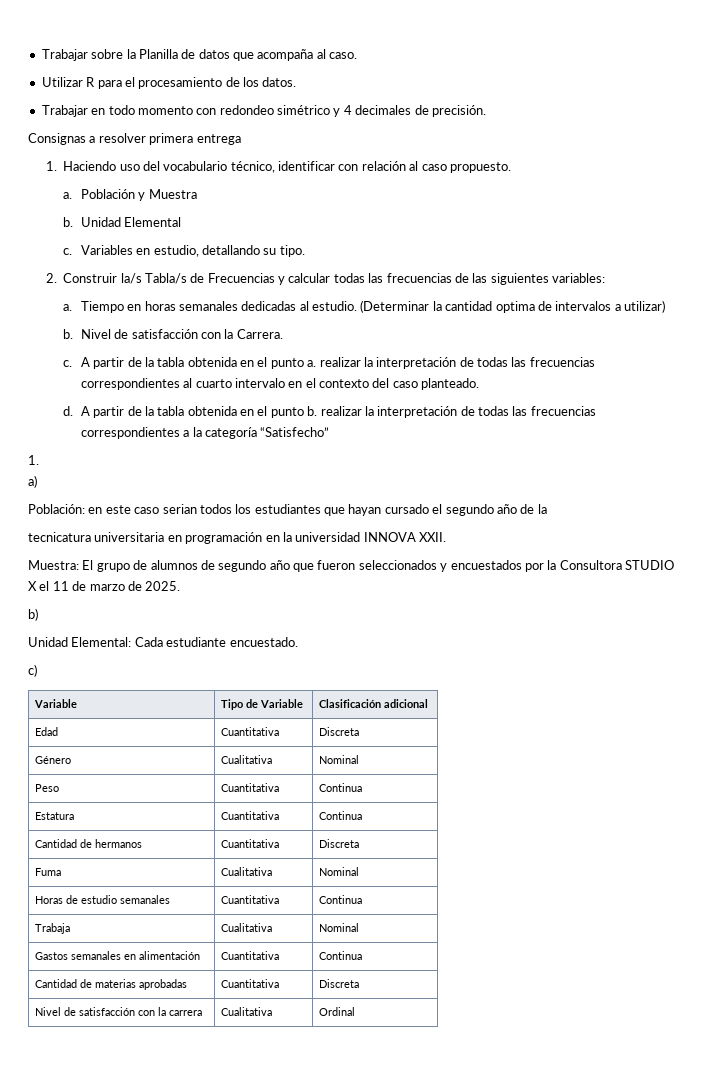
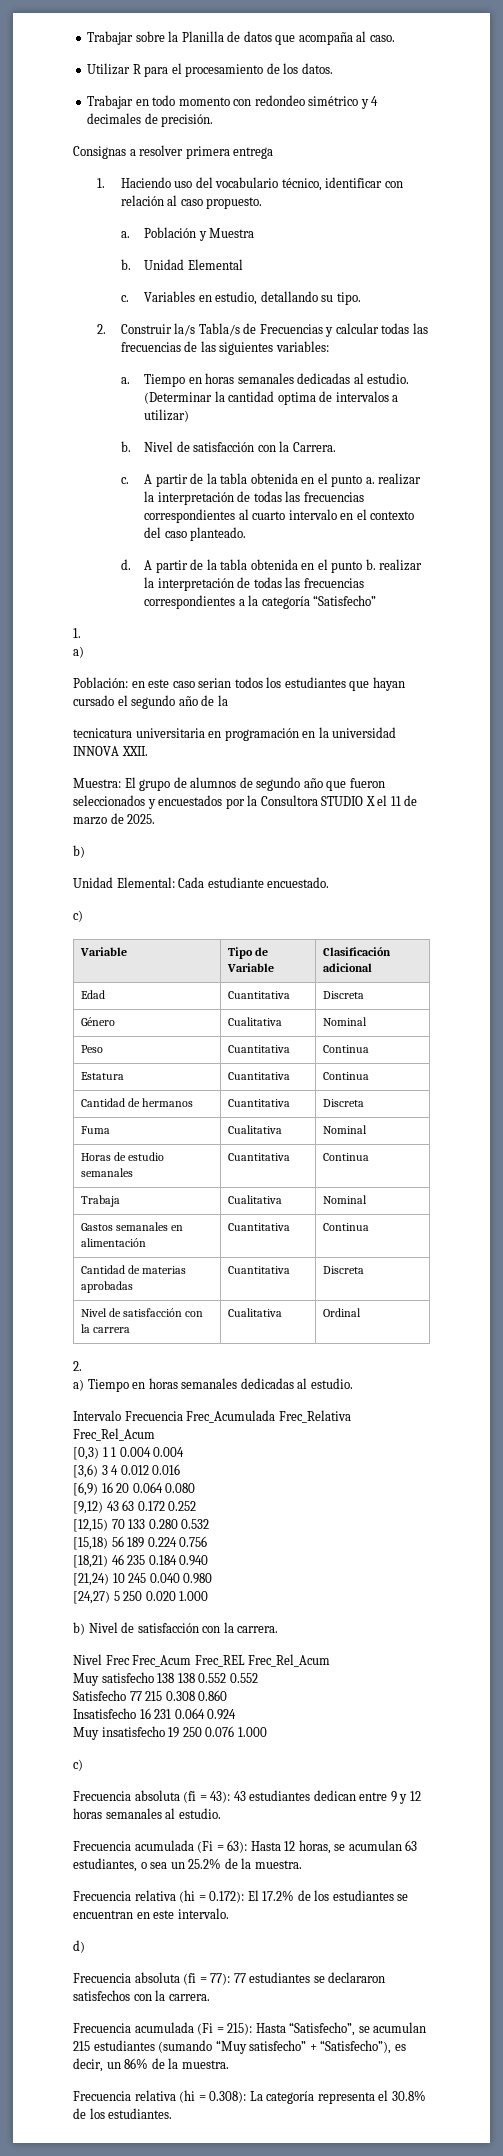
(355, 1011) none -> [73,1361,82,1371] [73,1378,353,1392] [73,1410,351,1423] [73,1428,155,1441] [73,1447,185,1460] [73,1464,181,1478] [73,1482,196,1496] [73,1500,197,1514] [73,1519,210,1532] [73,1536,208,1550] [73,1554,209,1568] [73,1573,213,1586] [73,1591,209,1604] [73,1622,279,1635] [73,1654,331,1667] [73,1672,258,1686] [73,1690,228,1701] [73,1708,237,1720] [73,1726,267,1740] [73,1759,83,1771] [73,1790,421,1804] [73,1808,221,1819] [73,1840,418,1854] [73,1858,302,1872] [73,1890,409,1903] [73,1908,229,1919] [73,1940,85,1953] [73,1972,386,1985] [73,1990,210,2001] [73,2022,427,2036] [73,2040,406,2054] [73,2058,229,2072] [73,2090,426,2104] [73,2108,173,2119] // 2. // a) Tiempo en horas semanales dedicadas al estudio. // Intervalo Frecuencia Frec_Acumulada Frec_Relativa Frec_Rel_Acum // [0,3) 1 1 0.004 0.004 // [3,6) 3 4 0.012 0.016 // [6,9) 16 20 0.064 0.080 // [9,12) 43 63 0.172 0.252 // [12,15) 70 133 0.280 0.532 // [15,18) 56 189 0.224 0.756 // [18,21) 46 235 0.184 0.940 // [21,24) 10 245 0.040 0.980 // [24,27) 5 250 0.020 1.000 // b) Nivel de satisfacción con la carrera. // Nivel Frec Frec_Acum Frec_REL Frec_Rel_Acum // Muy satisfecho 138 138 0.552 0.552 // Satisfecho 77 215 0.308 0.860 // Insatisfecho 16 231 0.064 0.924 // Muy insatisfecho 19 250 0.076 1.000 // c) // Frecuencia absoluta (fi = 43): 43 estudiantes dedican entre 9 y 12 horas semanales al estudio. // Frecuencia acumulada (Fi = 63): Hasta 12 horas, se acumulan 63 estudiantes, o sea un 25.2% de la muestra. // Frecuencia relativa (hi = 0.172): El 17.2% de los estudiantes se encuentran en este intervalo. // d) // Frecuencia absoluta (fi = 77): 77 estudiantes se declararon satisfechos con la carrera. // Frecuencia acumulada (Fi = 215): Hasta “Satisfecho”, se acumulan 215 estudiantes (sumando “Muy satisfecho” + “Satisfecho”), es decir, un 86% de la muestra. // Frecuencia relativa (hi = 0.308): La categoría representa el 30.8% de los estudiantes.

